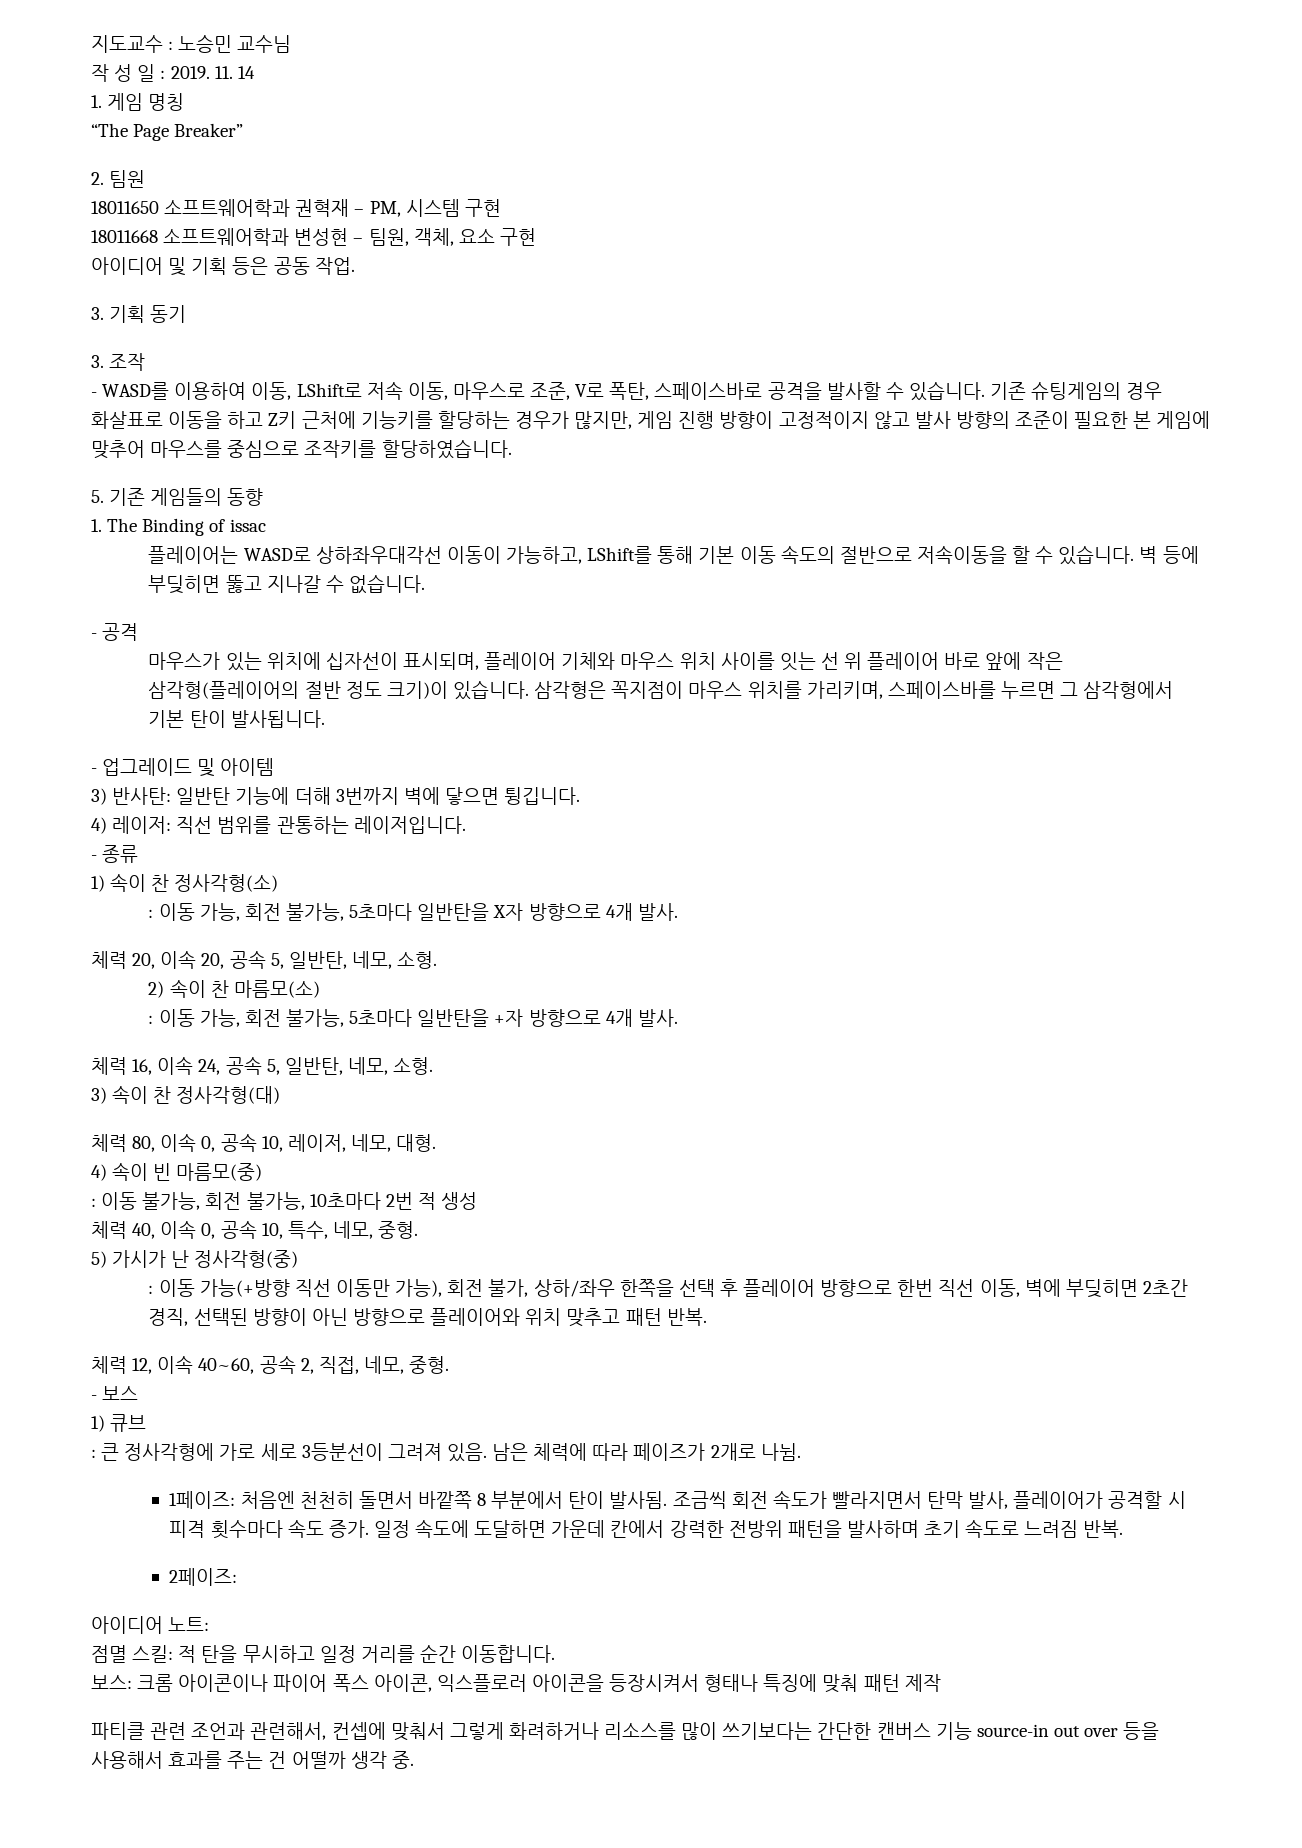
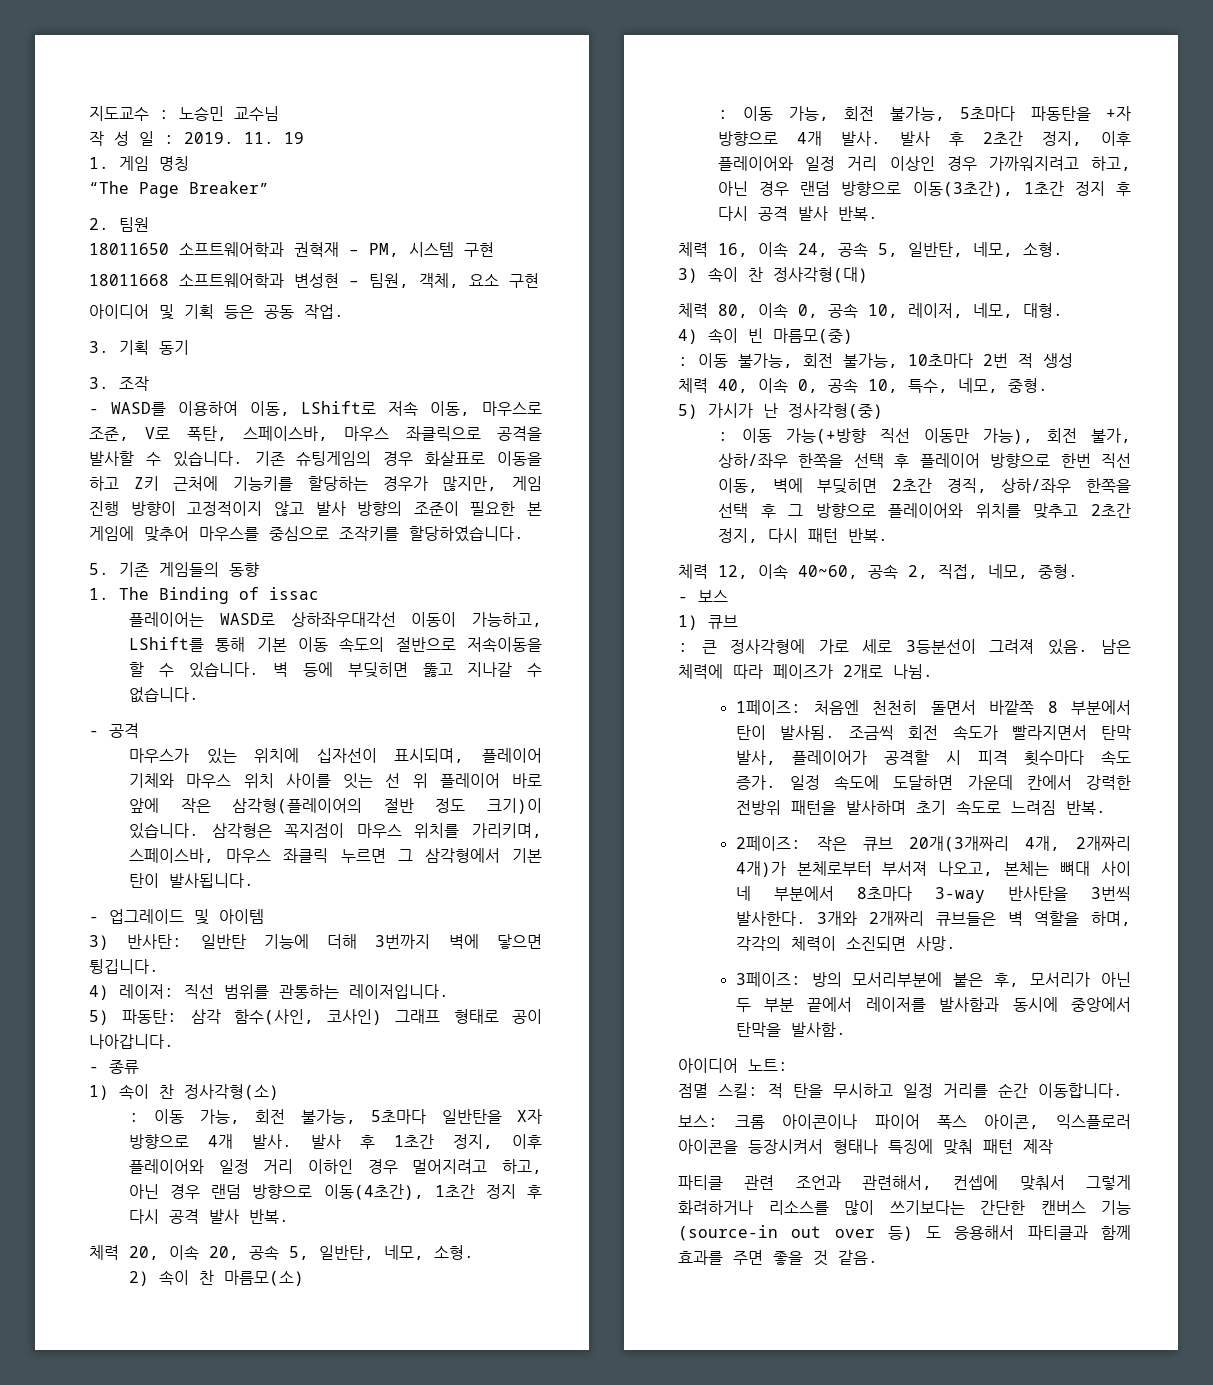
[237,66,255,79] 14 -> [284,132,304,144] 19
[654,382,763,400] 스페이스바로 -> [243,426,481,441] 스페이스바, 마우스 좌클릭으로
[887,681,996,699] 스페이스바를 -> [129,848,329,863] 스페이스바, 마우스 좌클릭
(466, 825) none -> [89,1009,542,1025] [89,1034,174,1049] // 5) 파동탄: 삼각 함수(사인, 코사인) 그래프 형태로 공이 나아갑니다.
(678, 912) none -> [311,1134,542,1149] [129,1159,542,1174] [129,1184,542,1200] [129,1209,290,1224] 발사 후 1초간 정지, 이후 플레이어와 일정 거리 이하인 경우 멀어지려고 하고, 아닌 경우 랜덤 방향으로 이동(4초간), 1초간 정지 후 다시 공격 발사 반복.
[417,1009,490,1027] 일반탄을 -> [1030,106,1091,121] 파동탄을
(678, 1018) none -> [900,131,1131,146] [718,156,1131,171] [718,181,1131,197] [718,206,879,221] 발사 후 2초간 정지, 이후 플레이어와 일정 거리 이상인 경우 가까워지려고 하고, 아닌 경우 랜덤 방향으로 이동(3초간), 1초간 정지 후 다시 공격 발사 반복.
[193,1308,621,1327] 선택된 방향이 아닌 방향으로 플레이어와 위치 맞추고 -> [1001,478,1131,493] [718,503,1131,519] [718,528,799,543] 상하/좌우 한쪽을 선택 후 그 방향으로 플레이어와 위치를 맞추고 2초간 정지, 다시
(238, 1577) none -> [816,836,1131,852] [735,861,1131,877] [735,886,1131,903] [735,911,1131,926] [735,936,956,951] [735,972,1131,987] [735,997,1131,1012] [735,1022,846,1037] 작은 큐브 20개(3개짜리 4개, 2개짜리 4개)가 본체로부터 부서져 나오고, 본체는 뼈대 사이 네 부분에서 8초마다 3-way 반사탄을 3번씩 발사한다. 3개와 2개짜리 큐브들은 벽 역할을 하며, 각각의 체력이 소진되면 사망. // 3페이즈: 방의 모서리부분에 붙은 후, 모서리가 아닌 두 부분 끝에서 레이저를 발사함과 동시에 중앙에서 탄막을 발사함.
[976,1724,1049,1737] source-in -> [678,1225,778,1241] (source-in
[1123,1722,1160,1740] [91,1751,414,1769] 등을 사용해서 효과를 주는 건 어떨까 생각 중. -> [887,1225,1131,1241] [678,1250,878,1266] 등) 도 응용해서 파티클과 함께 효과를 주면 좋을 것 같음.

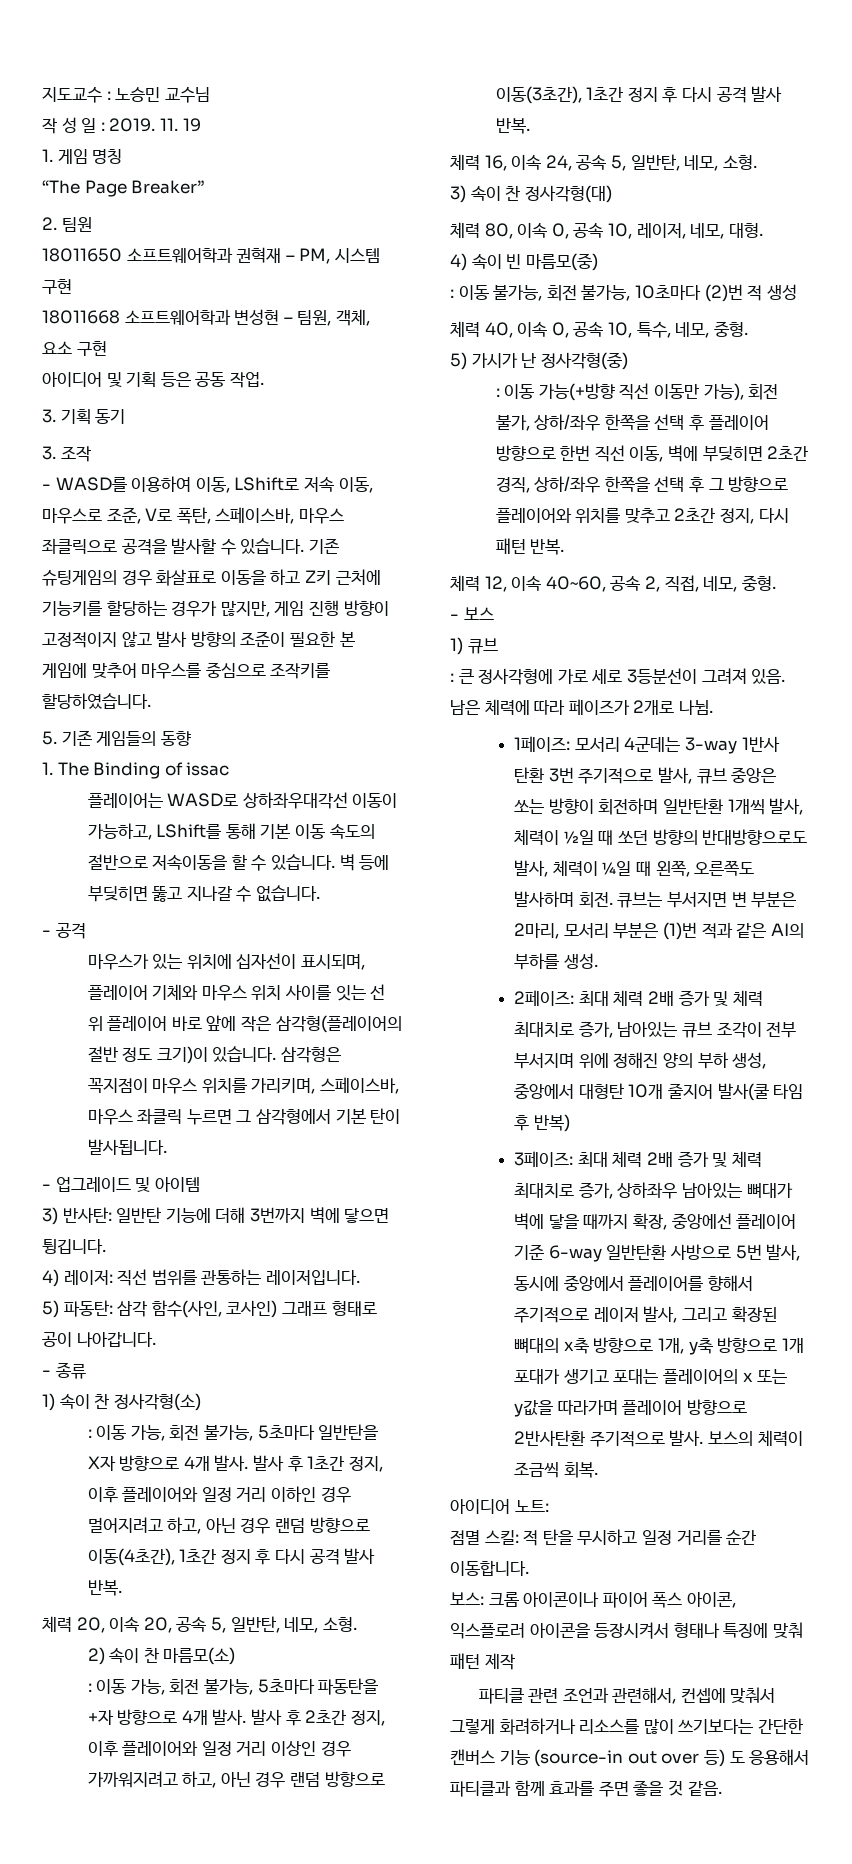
[983,353,1008,368] 2번 -> [704,284,743,302] (2)번
[814,700,1131,715] [735,725,1131,740] [735,750,1131,766] [735,775,1131,790] [735,800,1106,815] [735,836,1131,852] [735,861,1131,877] [735,886,1131,903] [735,911,1131,926] [735,936,956,951] [735,972,1131,987] [735,997,1131,1012] [735,1022,846,1037] 처음엔 천천히 돌면서 바깥쪽 8 부분에서 탄이 발사됨. 조금씩 회전 속도가 빨라지면서 탄막 발사, 플레이어가 공격할 시 피격 횟수마다 속도 증가. 일정 속도에 도달하면 가운데 칸에서 강력한 전방위 패턴을 발사하며 초기 속도로 느려짐 반복. // 2페이즈: 작은 큐브 20개(3개짜리 4개, 2개짜리 4개)가 본체로부터 부서져 나오고, 본체는 뼈대 사이 네 부분에서 8초마다 3-way 반사탄을 3번씩 발사한다. 3개와 2개짜리 큐브들은 벽 역할을 하며, 각각의 체력이 소진되면 사망. // 3페이즈: 방의 모서리부분에 붙은 후, 모서리가 아닌 두 부분 끝에서 레이저를 발사함과 동시에 중앙에서 탄막을 발사함. -> [574,736,780,754] [514,767,777,784] [514,798,804,815] [514,829,808,845] [514,860,755,877] [514,891,797,908] [514,922,804,940] [514,953,598,970] [514,990,763,1006] [514,1021,797,1038] [514,1052,767,1069] [514,1083,804,1101] [514,1114,570,1132] [514,1151,762,1167] [514,1182,793,1199] [514,1213,797,1230] [514,1244,801,1262] [514,1275,754,1291] [514,1306,777,1323] [514,1337,804,1355] [514,1369,788,1384] [514,1399,748,1417] [514,1430,803,1447] [514,1462,598,1478] 모서리 4군데는 3-way 1반사 탄환 3번 주기적으로 발사, 큐브 중앙은 쏘는 방향이 회전하며 일반탄환 1개씩 발사, 체력이 ½일 때 쏘던 방향의 반대방향으로도 발사, 체력이 ¼일 때 왼쪽, 오른쪽도 발사하며 회전. 큐브는 부서지면 변 부분은 2마리, 모서리 부분은 (1)번 적과 같은 AI의 부하를 생성. // 2페이즈: 최대 체력 2배 증가 및 체력 최대치로 증가, 남아있는 큐브 조각이 전부 부서지며 위에 정해진 양의 부하 생성, 중앙에서 대형탄 10개 줄지어 발사(쿨 타임 후 반복) // 3페이즈: 최대 체력 2배 증가 및 체력 최대치로 증가, 상하좌우 남아있는 뼈대가 벽에 닿을 때까지 확장, 중앙에선 플레이어 기준 6-way 일반탄환 사방으로 5번 발사, 동시에 중앙에서 플레이어를 향해서 주기적으로 레이저 발사, 그리고 확장된 뼈대의 x축 방향으로 1개, y축 방향으로 1개 포대가 생기고 포대는 플레이어의 x 또는 y값을 따라가며 플레이어 방향으로 2반사탄환 주기적으로 발사. 보스의 체력이 조금씩 회복.

